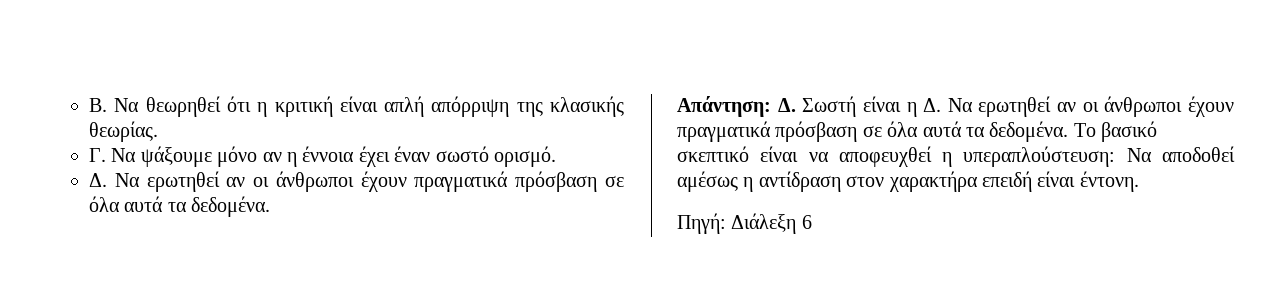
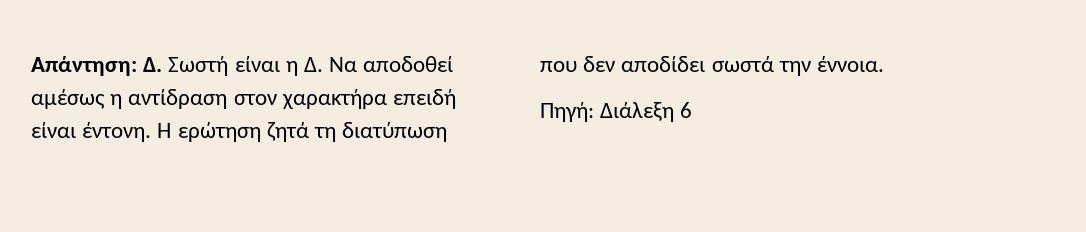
[89,96,624,117] [89,121,158,142] [89,146,556,167] [89,171,624,192] [89,196,271,217] Β. Να θεωρηθεί ότι η κριτική είναι απλή απόρριψη της κλασικής θεωρίας. // Γ. Να ψάξουμε μόνο αν η έννοια έχει έναν σωστό ορισμό. // Δ. Να ερωτηθεί αν οι άνθρωποι έχουν πραγματικά πρόσβαση σε όλα αυτά τα δεδομένα. // -> (31, 66) none
[978,96,1234,117] [677,121,1158,142] [677,146,1152,167] ερωτηθεί αν οι άνθρωποι έχουν πραγματικά πρόσβαση σε όλα αυτά τα δεδομένα. Το βασικό σκεπτικό είναι να αποφευχθεί η υπεραπλούστευση: Να -> (358, 64) none
(1139, 181) none -> [157,122,448,142] [540,56,885,76] Η ερώτηση ζητά τη διατύπωση που δεν αποδίδει σωστά την έννοια.

